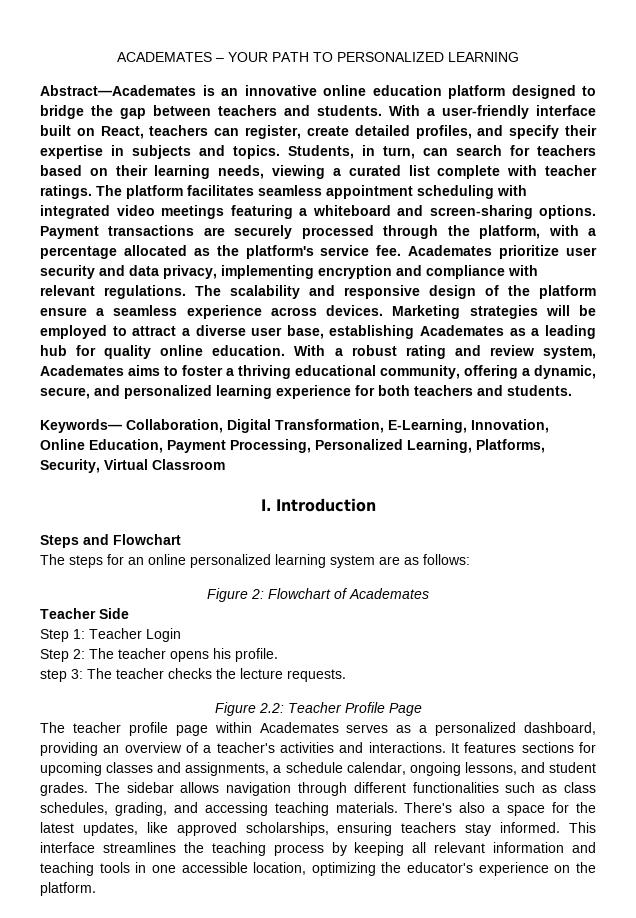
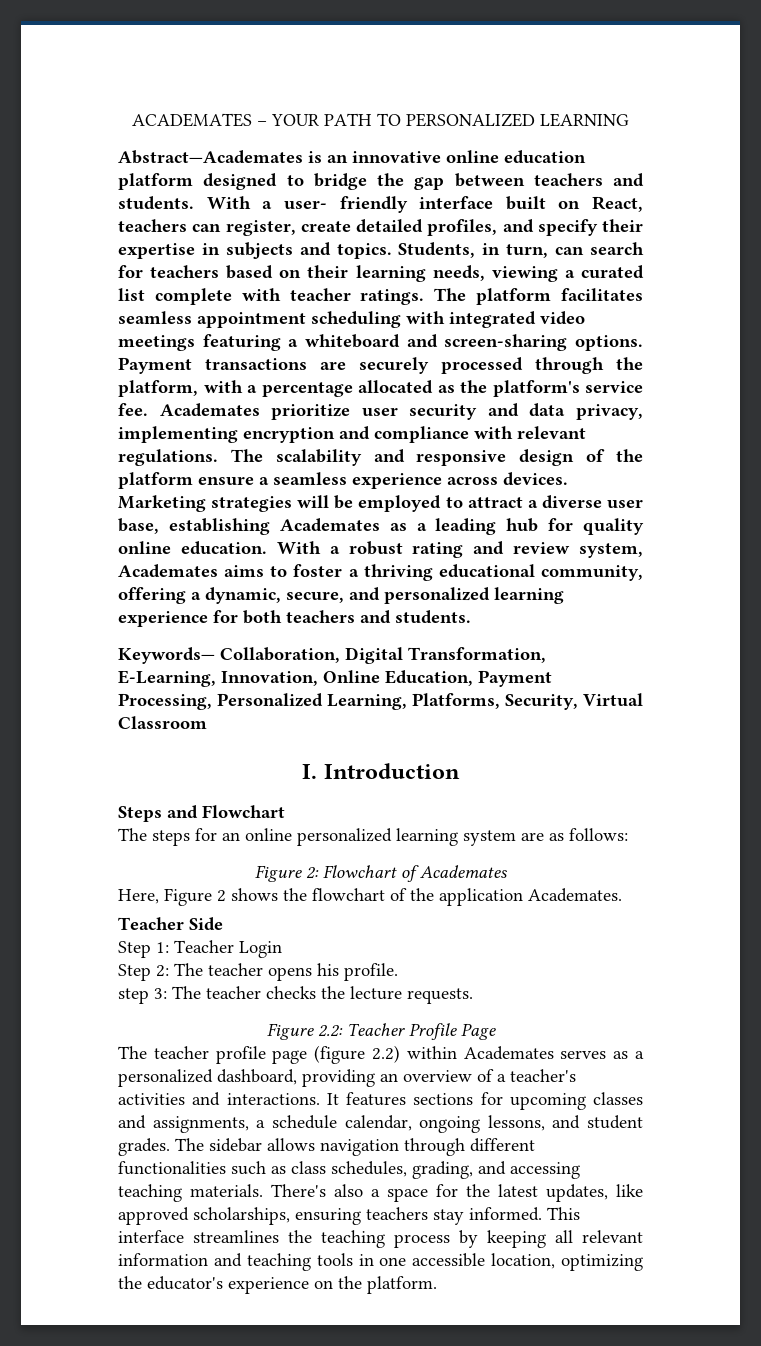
[442,105,529,119] user-friendly -> [283,196,408,213] user- friendly
(429, 593) none -> [118,888,622,906] // Here, Figure 2 shows the flowchart of the application Academates.
(208, 730) none -> [314,1045,400,1064] (figure 2.2)

